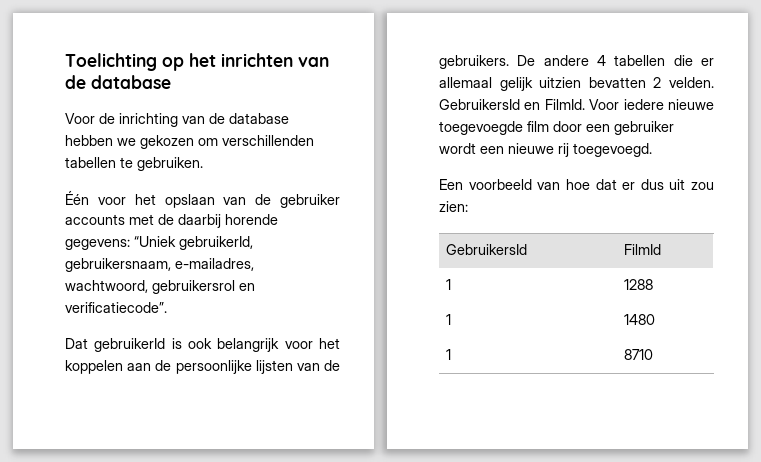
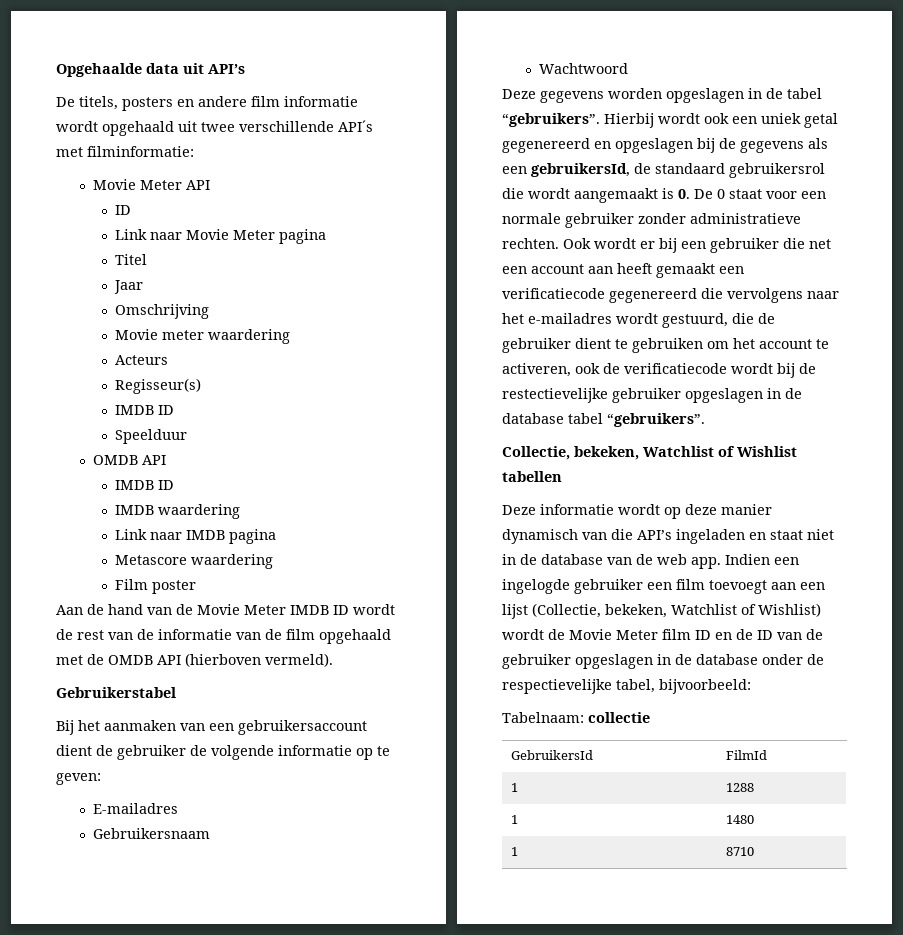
[65,53,329,71] [65,75,171,89] [65,113,289,127] [65,135,314,149] [65,157,203,171] [65,190,340,208] [65,214,278,228] [65,236,253,250] [65,258,254,272] [65,280,255,294] [65,302,167,313] [65,338,340,352] [65,360,340,374] [439,55,714,69] [439,77,714,91] [439,99,714,110] [439,121,674,135] [439,143,652,157] [439,179,714,190] [439,201,468,212] Toelichting op het inrichten van de database // Voor de inrichting van de database hebben we gekozen om verschillenden tabellen te gebruiken. // Één voor het opslaan van de gebruiker accounts met de daarbij horende gegevens: “Uniek gebruikerId, gebruikersnaam, e-mailadres, wachtwoord, gebruikersrol en verificatiecode”. // Dat gebruikerId is ook belangrijk voor het koppelen aan de persoonlijke lijsten van de gebruikers. De andere 4 tabellen die er allemaal gelijk uitzien bevatten 2 velden. GebruikersId en FilmId. Voor iedere nieuwe toegevoegde film door een gebruiker wordt een nieuwe rij toegevoegd. // Een voorbeeld van hoe dat er dus uit zou zien: -> [56,63,245,77] [56,96,358,111] [56,120,373,136] [56,146,194,157] [93,179,211,190] [114,205,131,215] [114,229,326,244] [114,254,147,265] [113,280,143,294] [114,304,209,319] [114,329,290,344] [114,355,168,365] [114,378,201,394] [114,405,174,415] [114,429,187,444] [93,455,167,465] [114,480,174,490] [114,504,240,519] [114,529,276,544] [114,554,273,569] [114,579,196,594] [56,604,395,615] [56,629,391,644] [56,653,333,667] [56,687,176,698] [56,720,367,735] [56,745,390,760] [56,773,101,785] [93,803,179,814] [93,828,211,839] [539,63,629,74] [502,88,822,103] [502,113,838,128] [502,138,828,153] [502,163,825,178] [502,188,826,203] [502,213,801,228] [502,238,831,253] [502,263,744,278] [502,288,839,303] [502,313,775,328] [502,338,829,353] [502,363,816,378] [502,388,802,403] [502,413,705,427] [502,446,797,460] [502,471,562,482] [502,504,772,519] [502,529,834,544] [502,554,799,569] [502,579,825,594] [502,603,821,619] [502,629,823,640] [502,654,824,669] [502,679,751,694] [502,712,650,723] Opgehaalde data uit API’s // De titels, posters en andere film informatie wordt opgehaald uit twee verschillende API´s met filminformatie: // Movie Meter API // ID // Link naar Movie Meter pagina // Titel // Jaar // Omschrijving // Movie meter waardering // Acteurs // Regisseur(s) // IMDB ID // Speelduur // OMDB API // IMDB ID // IMDB waardering // Link naar IMDB pagina // Metascore waardering // Film poster // Aan de hand van de Movie Meter IMDB ID wordt de rest van de informatie van de film opgehaald met de OMDB API (hierboven vermeld). // Gebruikerstabel // Bij het aanmaken van een gebruikersaccount dient de gebruiker de volgende informatie op te geven: // E-mailadres // Gebruikersnaam // Wachtwoord // Deze gegevens worden opgeslagen in de tabel “gebruikers”. Hierbij wordt ook een uniek getal gegenereerd en opgeslagen bij de gegevens als een gebruikersId, de standaard gebruikersrol die wordt aangemaakt is 0. De 0 staat voor een normale gebruiker zonder administratieve rechten. Ook wordt er bij een gebruiker die net een account aan heeft gemaakt een verificatiecode gegenereerd die vervolgens naar het e-mailadres wordt gestuurd, die de gebruiker dient te gebruiken om het account te activeren, ook de verificatiecode wordt bij de restectievelijke gebruiker opgeslagen in de database tabel “gebruikers”. // Collectie, bekeken, Watchlist of Wishlist tabellen // Deze informatie wordt op deze manier dynamisch van die API’s ingeladen en staat niet in de database van de web app. Indien een ingelogde gebruiker een film toevoegt aan een lijst (Collectie, bekeken, Watchlist of Wishlist) wordt de Movie Meter film ID en de ID van de gebruiker opgeslagen in de database onder de respectievelijke tabel, bijvoorbeeld: // Tabelnaam: collectie

